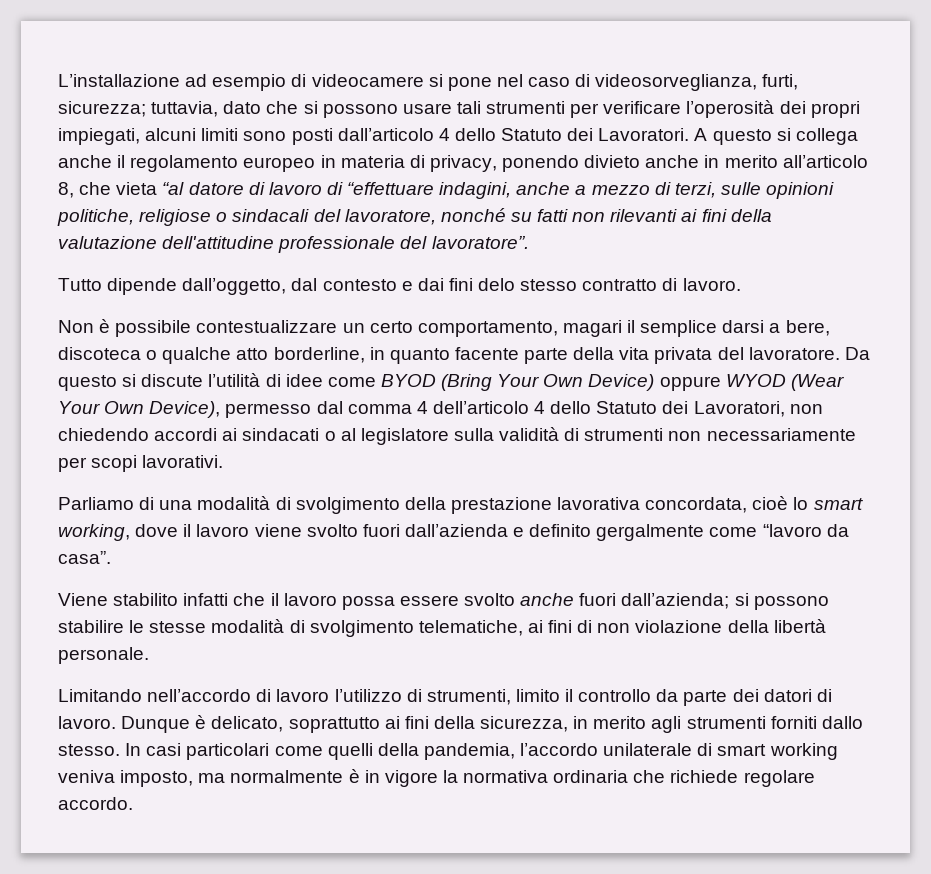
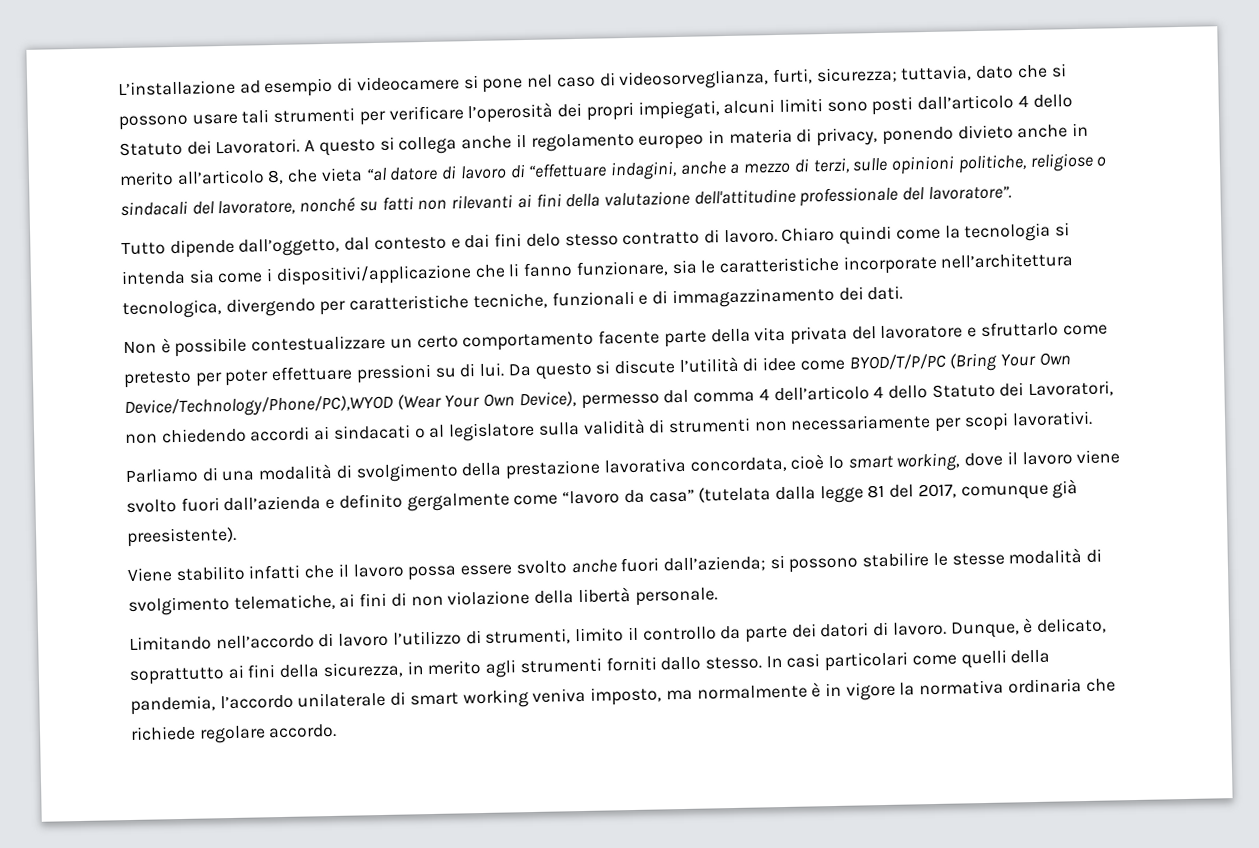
(741, 284) none -> [781,222,1071,245] [121,252,1074,287] [122,285,904,320] Chiaro quindi come la tecnologia si intenda sia come i dispositivi/applicazione che li fanno funzionare, sia le caratteristiche incorporate nell’architettura tecnologica, divergendo per caratteristiche tecniche, funzionali e di immagazzinamento dei dati.
[417,320,830,337] [58,347,450,364] comportamento, magari il semplice darsi a bere, discoteca o qualche atto borderline, in quanto -> [462,332,595,352] comportamento
[748,347,840,360] lavoratore. -> [880,321,1108,339] [123,362,506,389] lavoratore e sfruttarlo come pretesto per poter effettuare pressioni su di lui.
[380,374,436,387] BYOD -> [848,353,946,371] BYOD/T/P/PC
[588,374,786,391] Device) oppure WYOD -> [124,394,394,419] Device/Technology/Phone/PC),WYOD
[58,551,111,564] casa”. -> [648,479,1079,504] [126,526,237,548] casa” (tutelata dalla legge 81 del 2017, comunque già preesistente).
[121,716,191,733] Dunque -> [950,621,1020,639] Dunque,

